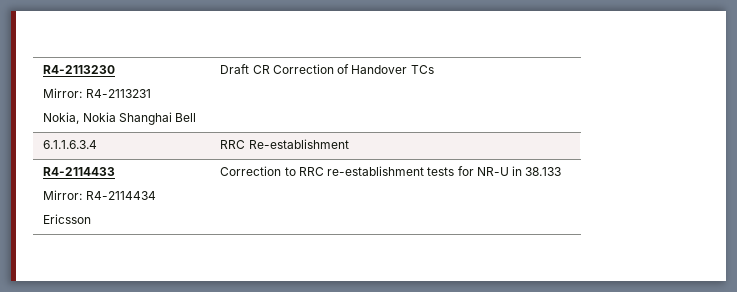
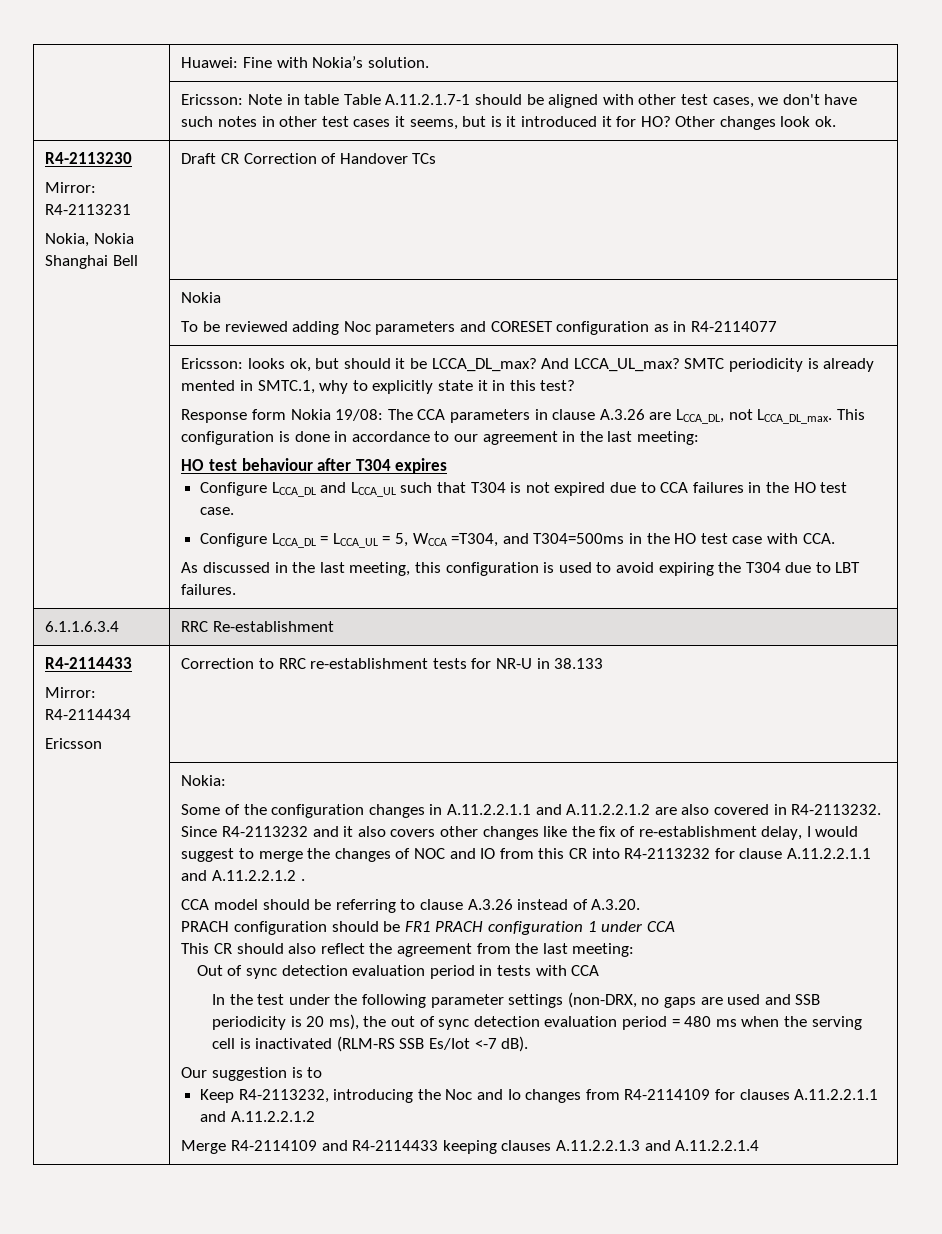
(43, 69) none -> [181,56,429,68] [181,94,858,108] [181,116,837,130] | Huawei: Fine with Nokia’s solution. // | Ericsson: Note in table Table A.11.2.1.7-1 should be aligned with other test cases, we don't have such notes in other test cases it seems, but is it introduced it for HO? Other changes look ok. //
(434, 69) none -> [181,292,222,303] [181,321,777,335] [181,358,875,372] [181,380,576,394] [181,409,865,424] [181,431,699,445] [181,458,448,474] [200,482,848,497] [200,507,235,515] [200,533,835,548] [181,562,861,576] [181,584,237,595] // | Nokia // To be reviewed adding Noc parameters and CORESET configuration as in R4-2114077 // | Ericsson: looks ok, but should it be LCCA_DL_max? And LCCA_UL_max? SMTC periodicity is already mented in SMTC.1, why to explicitly state it in this test? // Response form Nokia 19/08: The CCA parameters in clause A.3.26 are LCCA_DL, not LCCA_DL_max. This configuration is done in accordance to our agreement in the last meeting: // HO test behaviour after T304 expires // Configure LCCA_DL and LCCA_UL such that T304 is not expired due to CCA failures in the HO test case. // Configure LCCA_DL = LCCA_UL = 5, WCCA =T304, and T304=500ms in the HO test case with CCA. // As discussed in the last meeting, this configuration is used to avoid expiring the T304 due to LBT failures.
(562, 171) none -> [181,775,227,786] [181,804,882,818] [181,826,859,840] [181,848,871,862] [181,870,305,881] [181,899,641,913] [181,921,675,935] [181,943,635,957] [196,965,600,979] [212,992,821,1008] [212,1014,862,1030] [212,1036,529,1052] [181,1067,323,1081] [200,1089,879,1103] [200,1111,315,1122] [181,1140,760,1154] // | Nokia: // Some of the configuration changes in A.11.2.2.1.1 and A.11.2.2.1.2 are also covered in R4-2113232. Since R4-2113232 and it also covers other changes like the fix of re-establishment delay, I would suggest to merge the changes of NOC and IO from this CR into R4-2113232 for clause A.11.2.2.1.1 and A.11.2.2.1.2 . // CCA model should be referring to clause A.3.26 instead of A.3.20. // PRACH configuration should be FR1 PRACH configuration 1 under CCA // This CR should also reflect the agreement from the last meeting: // Out of sync detection evaluation period in tests with CCA // In the test under the following parameter settings (non-DRX, no gaps are used and SSB periodicity is 20 ms), the out of sync detection evaluation period = 480 ms when the serving cell is inactivated (RLM-RS SSB Es/Iot <-7 dB). // Our suggestion is to // Keep R4-2113232, introducing the Noc and Io changes from R4-2114109 for clauses A.11.2.2.1.1 and A.11.2.2.1.2 // Merge R4-2114109 and R4-2114433 keeping clauses A.11.2.2.1.3 and A.11.2.2.1.4

